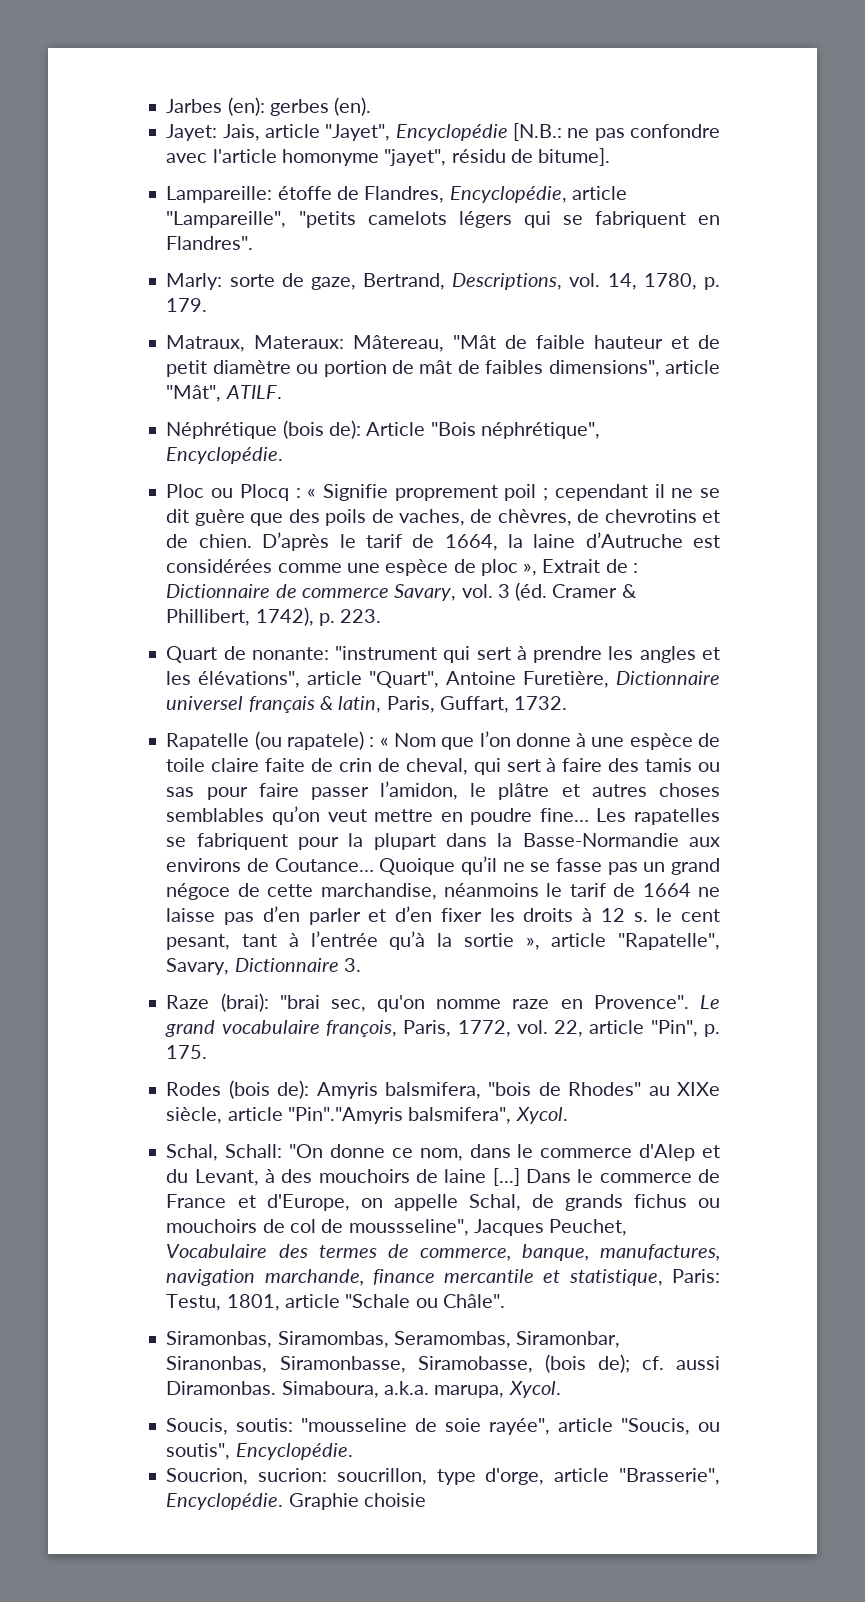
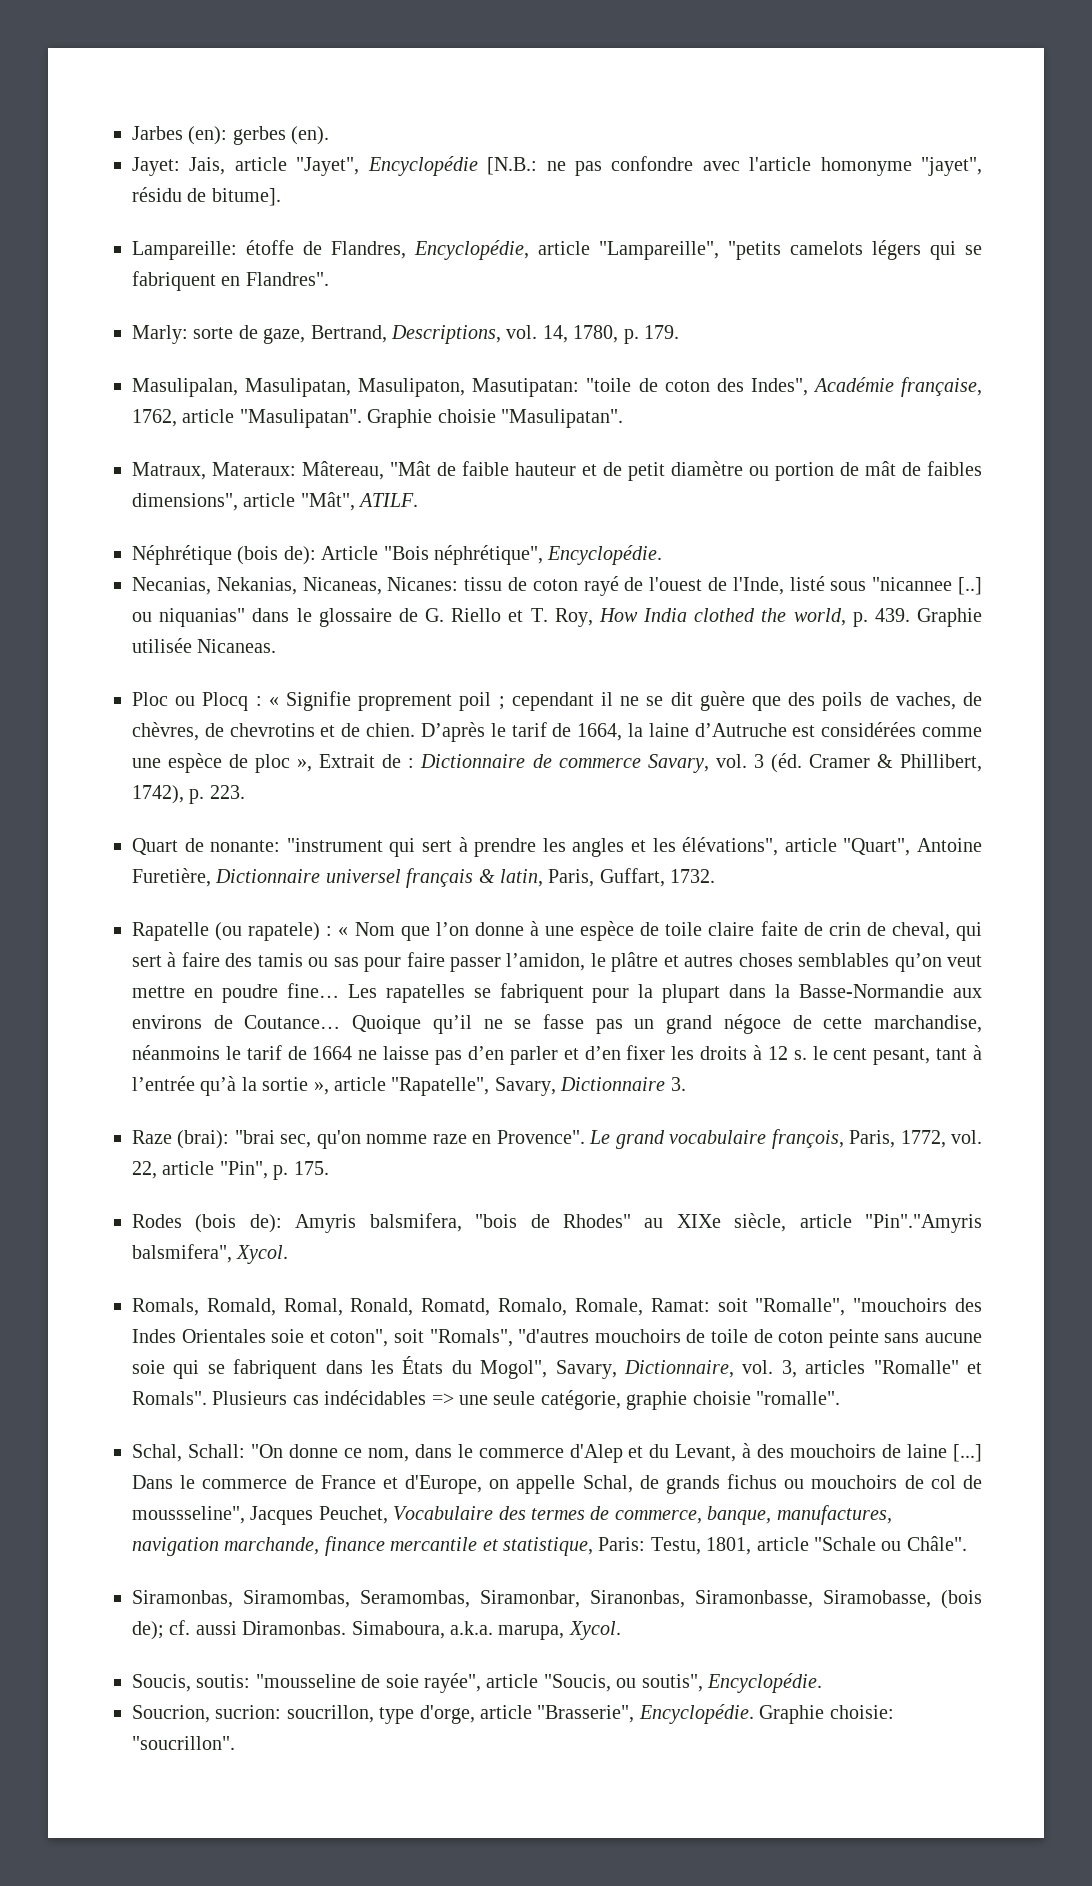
(208, 305) none -> [132,377,983,397] [132,409,623,428] // Masulipalan, Masulipatan, Masulipaton, Masutipatan: "toile de coton des Indes", Académie française, 1762, article "Masulipatan". Graphie choisie "Masulipatan".
(284, 455) none -> [132,576,982,596] [132,608,982,627] [132,638,277,653] // Necanias, Nekanias, Nicaneas, Nicanes: tissu de coton rayé de l'ouest de l'Inde, listé sous "nicannee [..] ou niquanias" dans le glossaire de G. Riello et T. Roy, How India clothed the world, p. 439. Graphie utilisée Nicaneas.
(568, 1115) none -> [132,1298,982,1316] [132,1329,983,1348] [132,1356,982,1379] [132,1390,840,1410] // Romals, Romald, Romal, Ronald, Romatd, Romalo, Romale, Ramat: soit "Romalle", "mouchoirs des Indes Orientales soie et coton", soit "Romals", "d'autres mouchoirs de toile de coton peinte sans aucune soie qui se fabriquent dans les États du Mogol", Savary, Dictionnaire, vol. 3, articles "Romalle" et Romals". Plusieurs cas indécidables => une seule catégorie, graphie choisie "romalle".
[363,1493,426,1507] choisie -> [829,1705,894,1719] [132,1736,235,1750] choisie: "soucrillon".

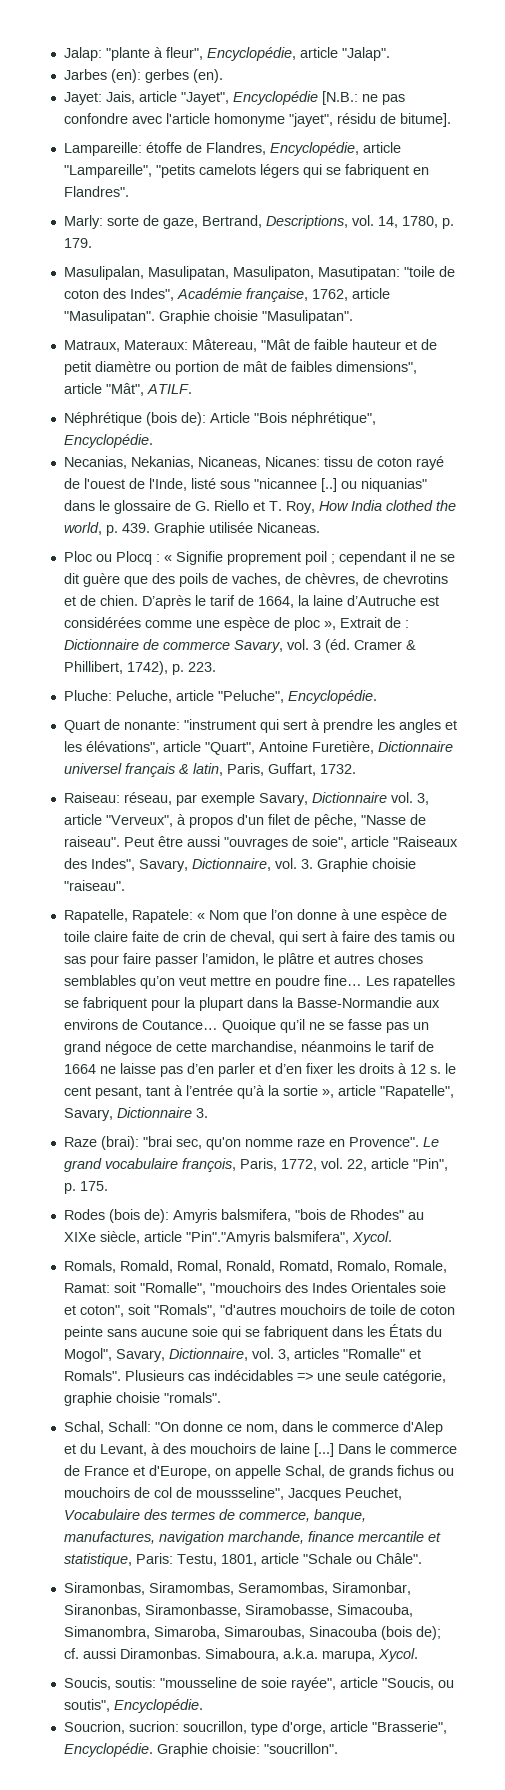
(132, 133) none -> [63,47,390,61] Jalap: "plante à fleur", Encyclopédie, article "Jalap". //
(245, 792) none -> [63,690,377,704] // Pluche: Peluche, article "Peluche", Encyclopédie.
[132,922,333,941] Rapatelle (ou rapatele) : -> [63,792,429,806] [63,814,426,828] [63,836,458,850] [63,858,416,872] [63,880,125,891] [63,909,193,923] Raiseau: réseau, par exemple Savary, Dictionnaire vol. 3, article "Verveux", à propos d'un filet de pêche, "Nasse de raiseau". Peut être aussi "ouvrages de soie", article "Raiseaux des Indes", Savary, Dictionnaire, vol. 3. Graphie choisie "raiseau". // Rapatelle, Rapatele:
[755,1391,840,1405] "romalle". -> [163,1392,221,1403] "romals".
(931, 1599) none -> [336,1604,413,1617] [63,1626,378,1639] Simacouba, Simanombra, Simaroba, Simaroubas, Sinacouba

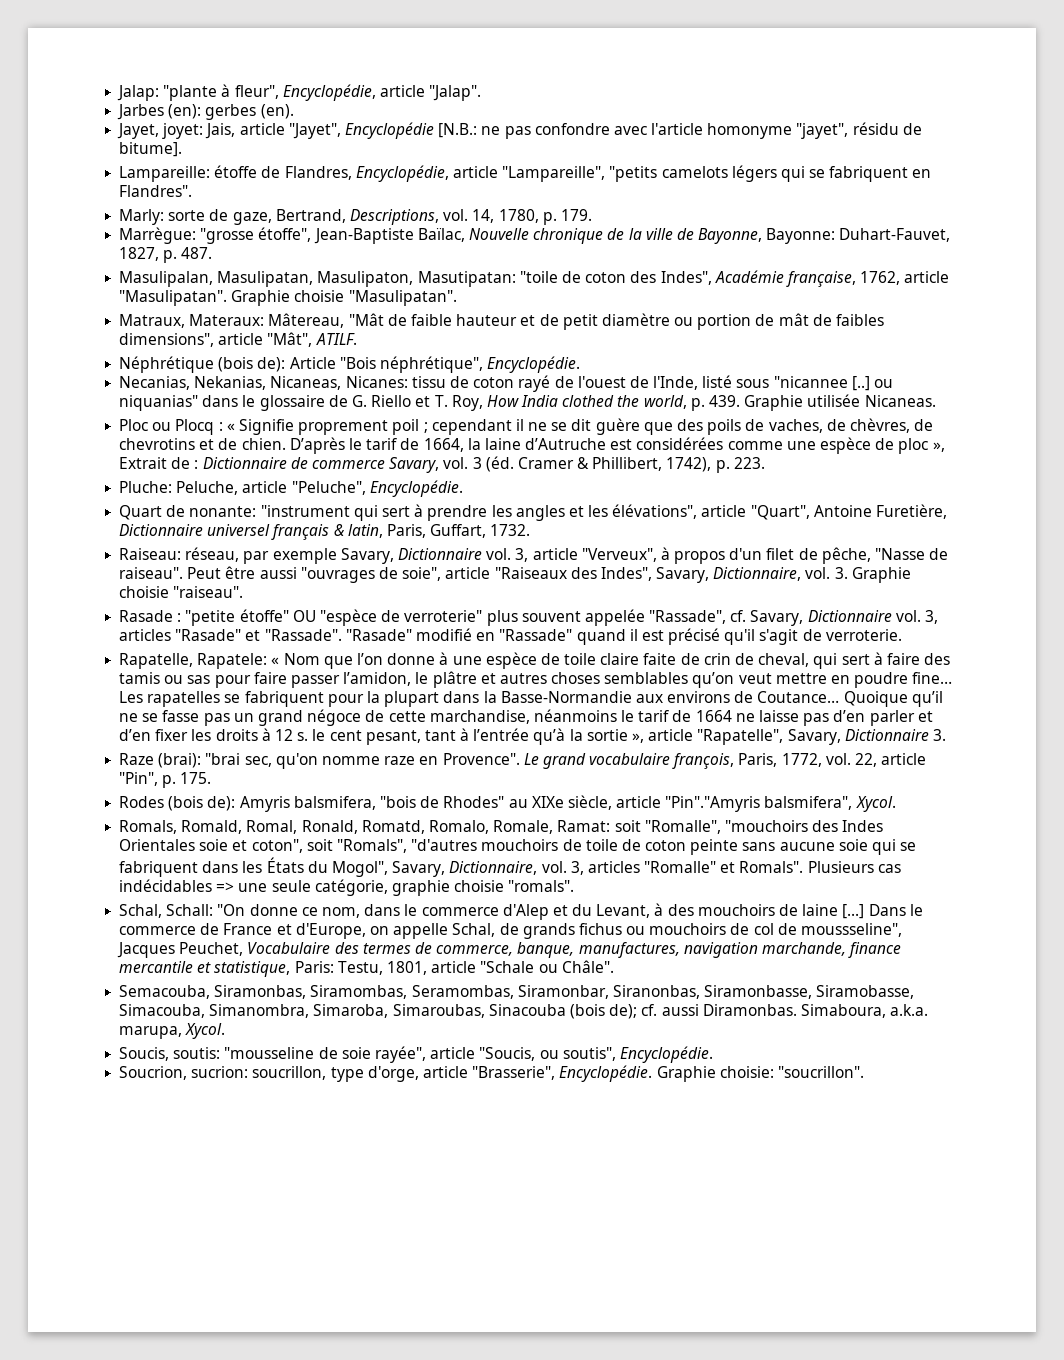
[63,92,102,105] Jayet: -> [117,123,204,139] Jayet, joyet:
(92, 243) none -> [119,227,951,244] [119,247,213,263] // Marrègue: "grosse étoffe", Jean-Baptiste Baïlac, Nouvelle chronique de la ville de Bayonne, Bayonne: Duhart-Fauvet, 1827, p. 487.
(125, 885) none -> [119,609,939,626] [119,628,902,645] // Rasade : "petite étoffe" OU "espèce de verroterie" plus souvent appelée "Rassade", cf. Savary, Dictionnaire vol. 3, articles "Rasade" et "Rassade". "Rasade" modifié en "Rassade" quand il est précisé qu'il s'agit de verroterie.
(422, 1558) none -> [119,985,211,999] Semacouba,

